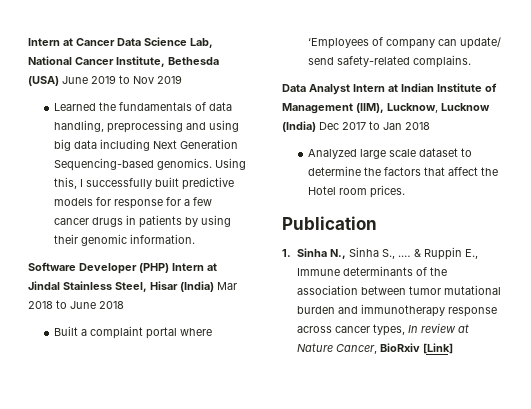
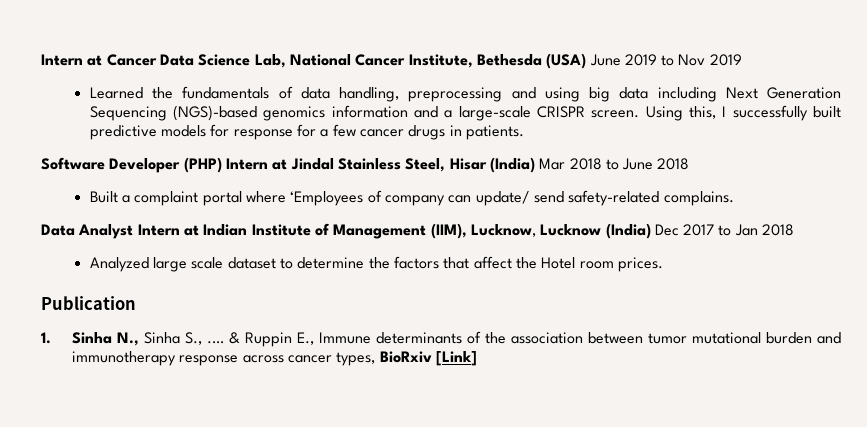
[54,158,213,171] Sequencing-based genomics. -> [89,105,640,121] Sequencing (NGS)-based genomics information and a large-scale CRISPR screen.
[139,215,232,228] [54,234,196,246] patients by using their genomic information. -> [465,125,524,140] patients.
[407,323,469,333] [296,343,377,354] In review at Nature Cancer, -> (376, 359) none

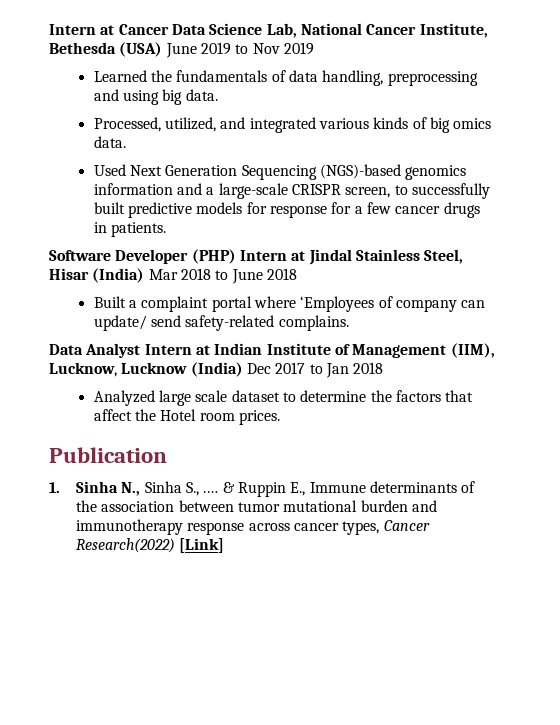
[619,87,717,102] data including -> [185,89,218,101] [93,117,492,133] [93,136,126,148] [93,164,126,176] data. // Processed, utilized, and integrated various kinds of big omics data. // Used
[591,106,727,121] screen. Using this, I -> [345,185,408,198] screen, to
[379,351,432,363] BioRxiv -> [383,520,430,531] [76,538,176,553] Cancer Research(2022)

